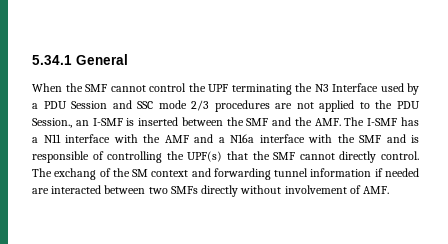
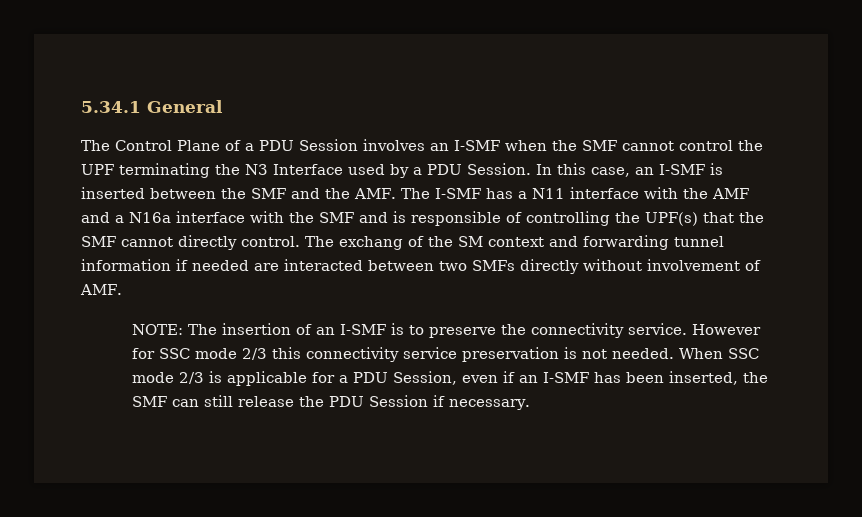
[32,83,62,92] When -> [81,139,547,151] The Control Plane of a PDU Session involves an I-SMF when
[71,100,421,112] [32,118,72,128] Session and SSC mode 2/3 procedures are not applied to the PDU Session., -> [467,163,630,177] Session. In this case,
(390, 190) none -> [131,323,761,338] [131,347,759,362] [131,371,768,386] [131,395,530,410] // NOTE: The insertion of an I-SMF is to preserve the connectivity service. However for SSC mode 2/3 this connectivity service preservation is not needed. When SSC mode 2/3 is applicable for a PDU Session, even if an I-SMF has been inserted, the SMF can still release the PDU Session if necessary.

